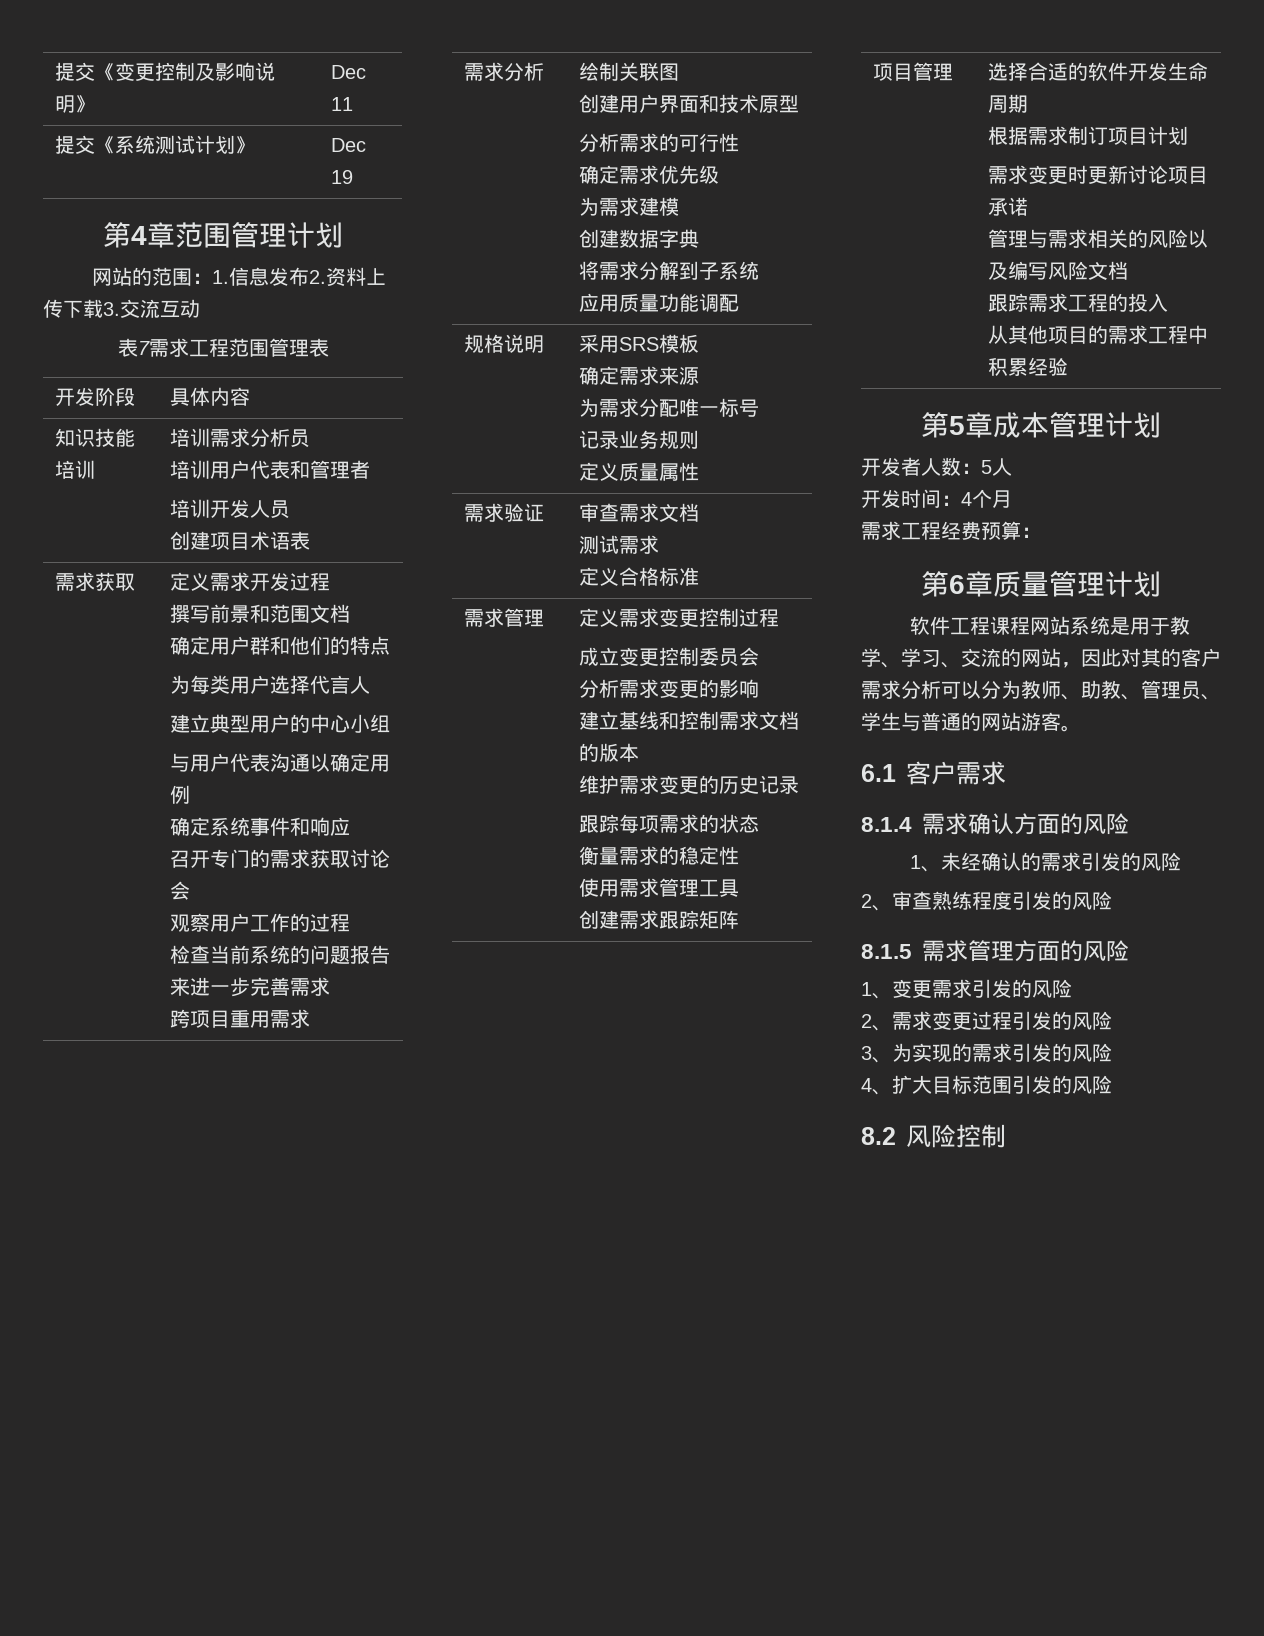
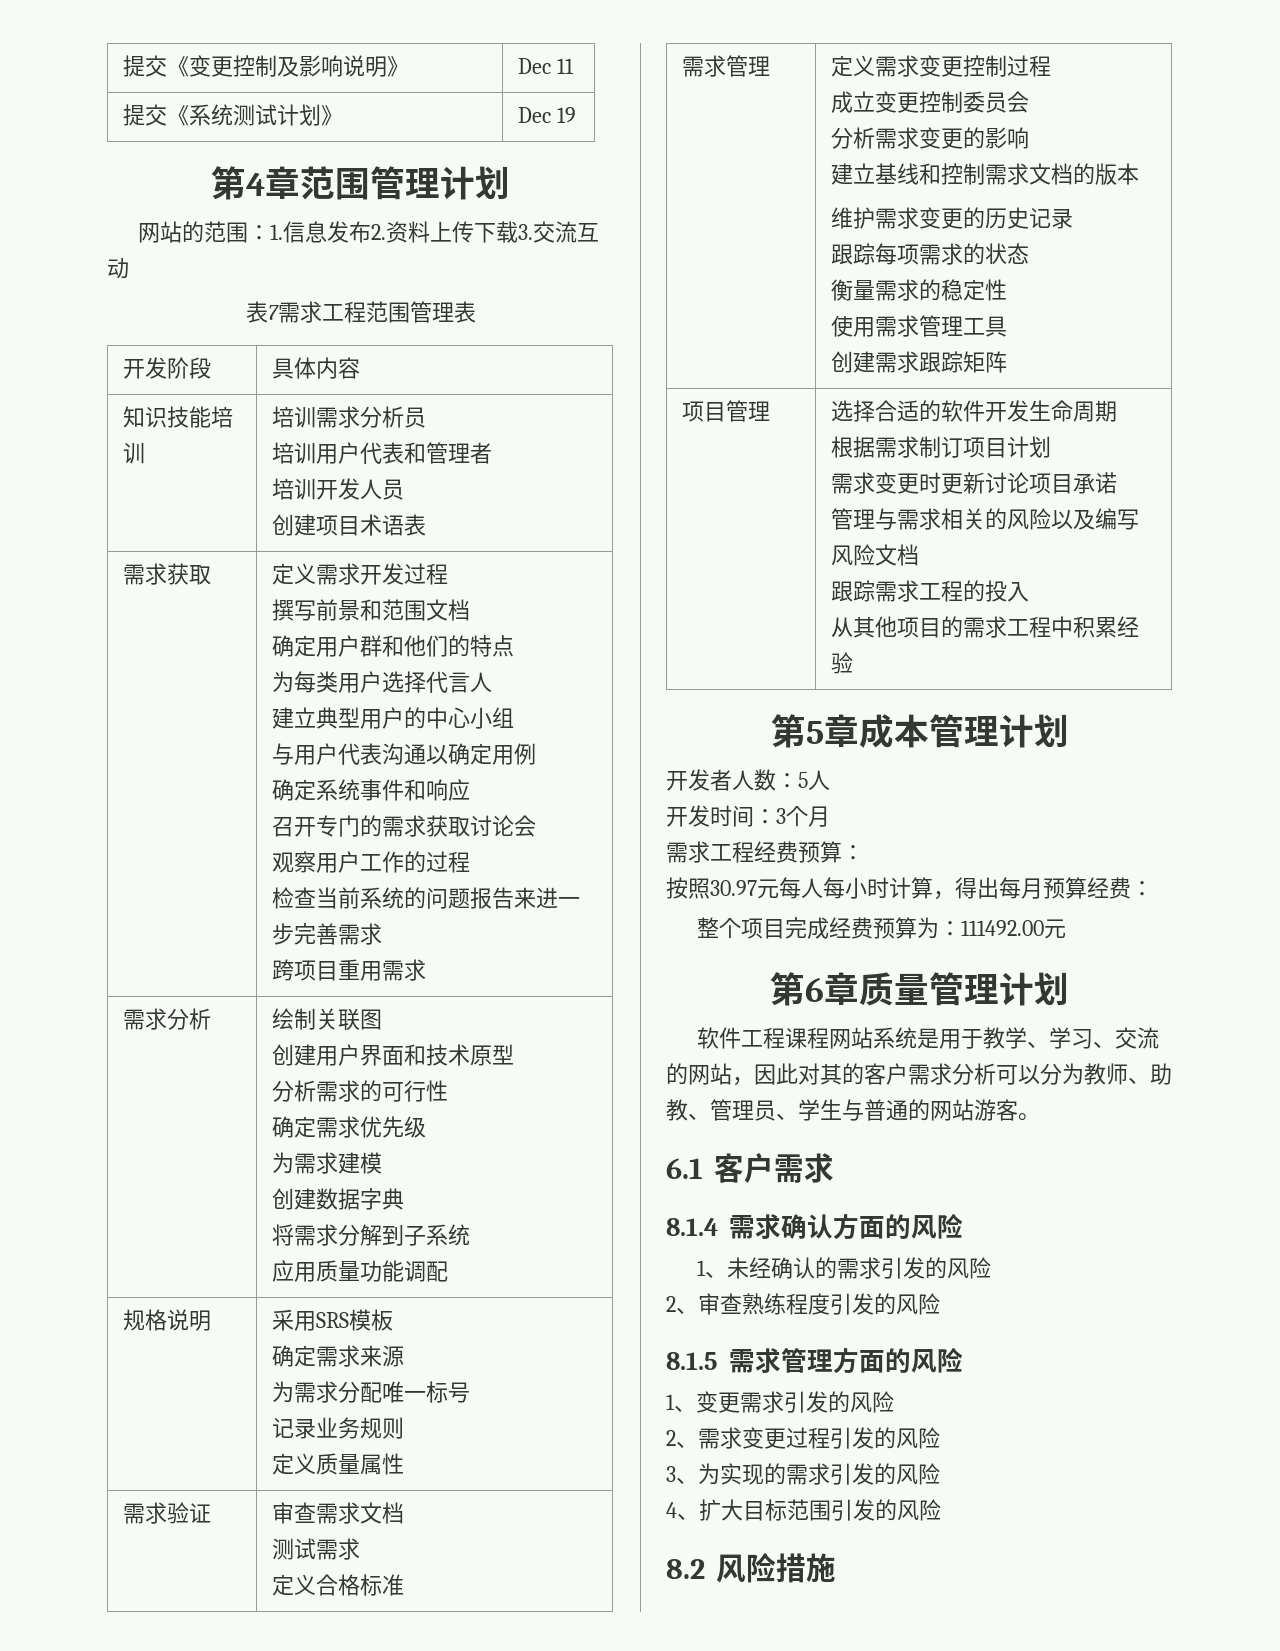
[961,492,972,506] 4 -> [776,808,786,824] 3
(1041, 532) none -> [666,877,1153,900] [696,917,1066,939] // 按照30.97元每人每小时计算，得出每月预算经费： // 整个项目完成经费预算为：111492.00元
[956,1124,1006,1148] 控制 -> [776,1553,836,1583] 措施

